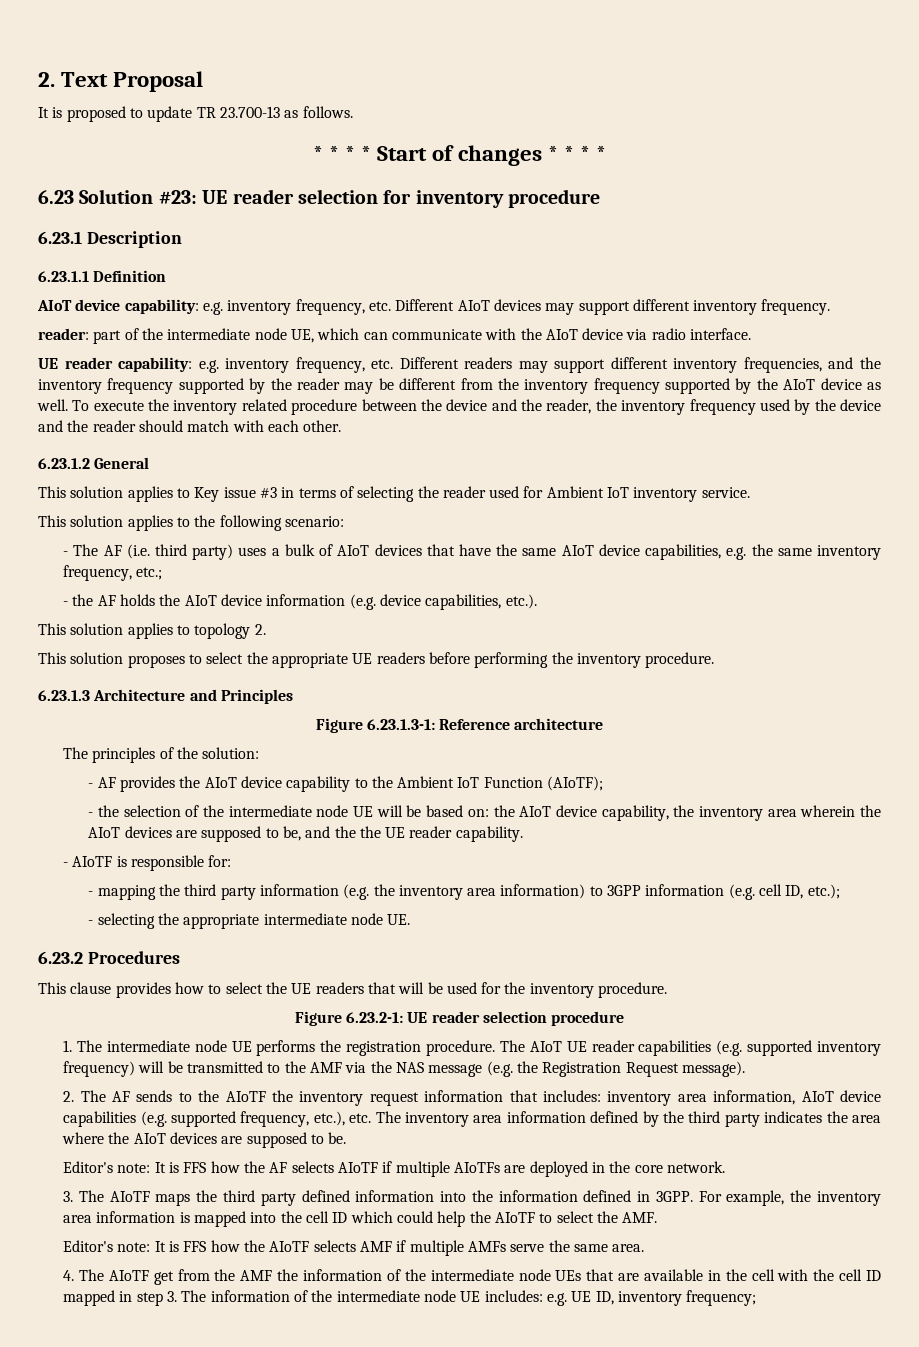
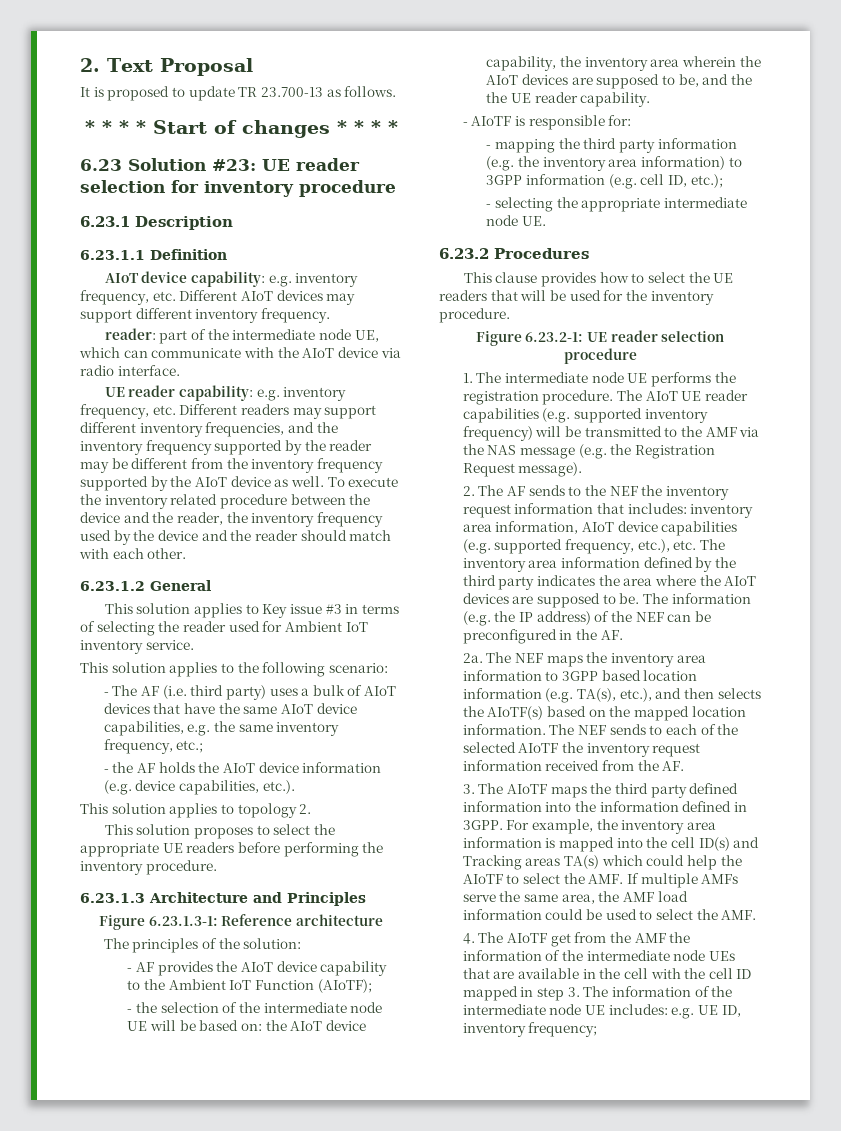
[225,1091,266,1102] AIoTF -> [609,486,638,496] NEF
[63,1161,725,1177] // Editor's note: It is FFS how the AF selects AIoTF if multiple AIoTFs are deployed in the core network. -> [642,593,751,604] [462,611,711,626] [462,629,623,644] [462,652,706,667] [462,670,698,681] [462,688,761,703] [462,706,746,721] [462,724,739,735] [462,742,701,757] [462,760,685,771] The information (e.g. the IP address) of the NEF can be preconfigured in the AF. // 2a. The NEF maps the inventory area information to 3GPP based location information (e.g. TA(s), etc.), and then selects the AIoTF(s) based on the mapped location information. The NEF sends to each of the selected AIoTF the inventory request information received from the AF.
[332,1212,348,1223] ID -> [698,837,760,851] [462,855,599,870] ID(s) and Tracking areas TA(s)
[63,1240,407,1252] // Editor's note: It is FFS how the AIoTF selects AMF if -> [626,873,639,884] If
[612,1244,645,1252] area. -> [561,891,688,904] [462,909,757,920] area, the AMF load information could be used to select the AMF.

